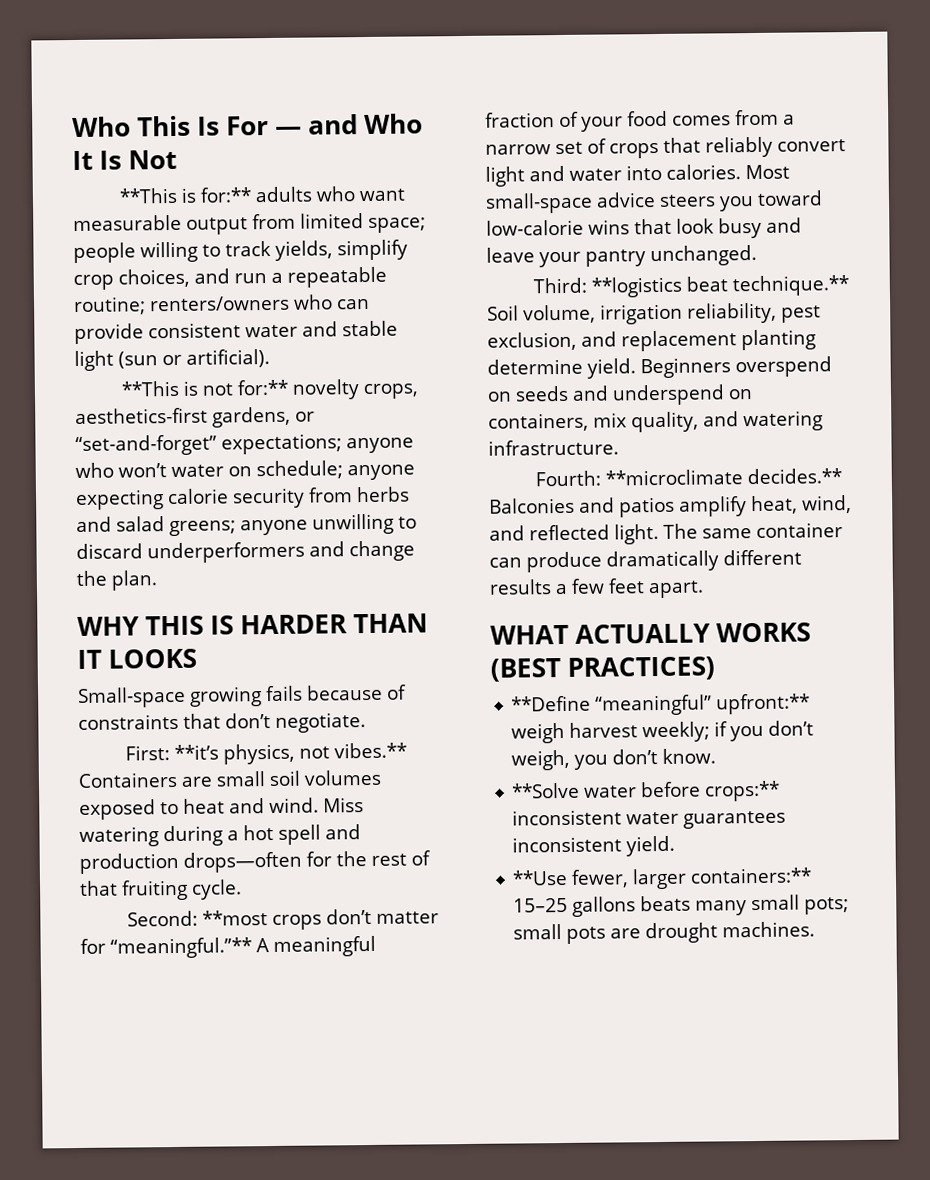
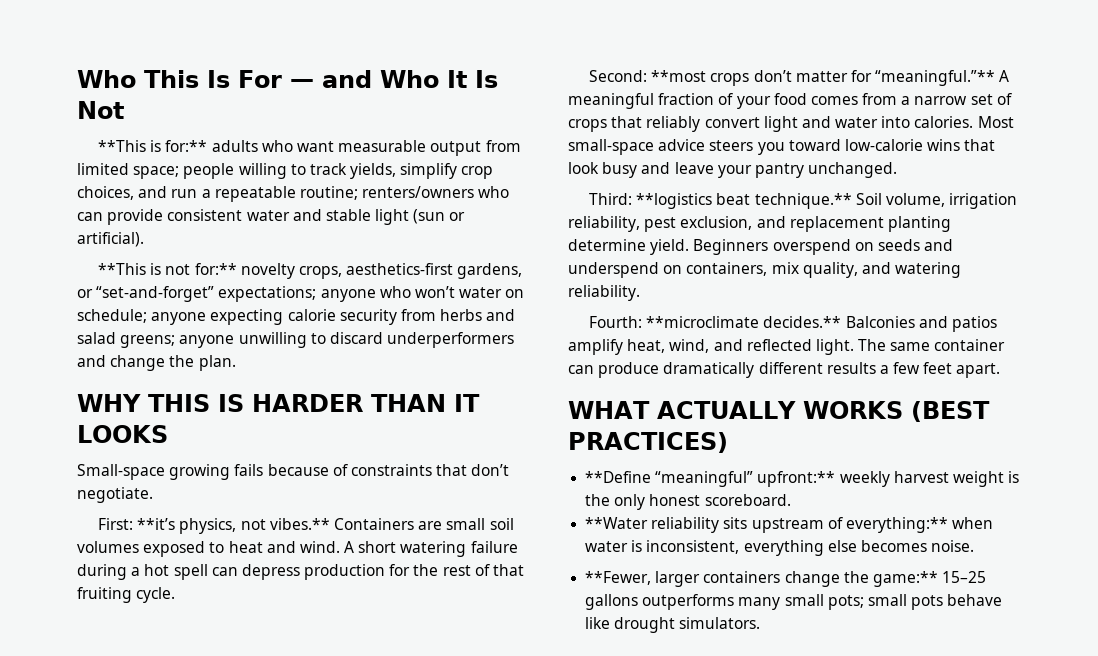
[323,797,364,813] [79,826,159,847] Miss watering -> [344,541,518,557] A short watering failure
[325,824,361,840] [79,851,302,874] and production drops—often -> [211,564,386,580] can depress production
[488,439,619,456] infrastructure. -> [568,285,640,301] reliability.
[511,720,815,744] [511,748,717,771] [511,780,781,802] [512,809,787,829] [512,835,676,857] [512,867,813,890] weigh harvest weekly; if you don’t weigh, you don’t know. // **Solve water before crops:** inconsistent water guarantees inconsistent yield. // **Use fewer, larger containers:** -> [839,471,1020,487] [585,494,791,510] [585,517,994,533] [585,540,975,556] [585,571,938,587] weekly harvest weight is the only honest scoreboard. // **Water reliability sits upstream of everything:** when water is inconsistent, everything else becomes noise. // **Fewer, larger containers change the game:**
[640,895,692,912] beats -> [642,594,735,610] outperforms
[610,921,816,944] are drought machines. -> [947,594,1003,606] [585,617,761,633] behave like drought simulators.

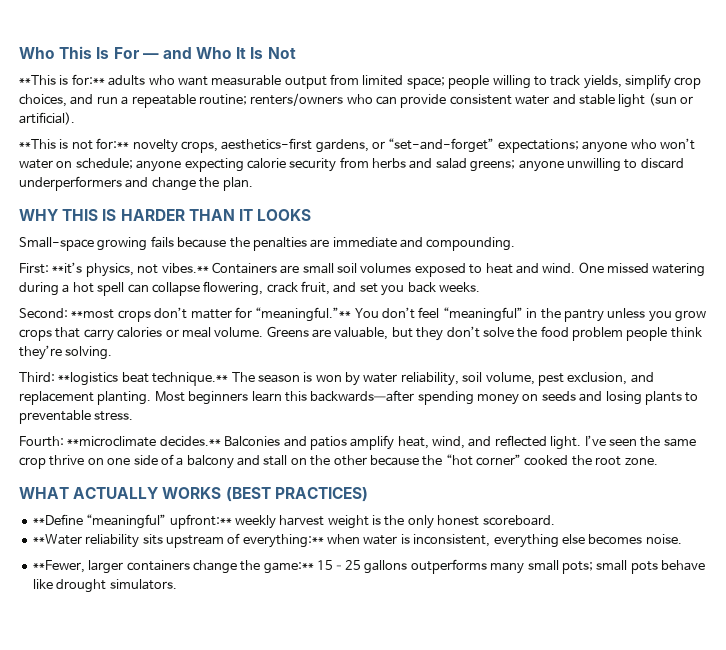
[332,464,510,476] [77,487,153,503] of constraints that don’t negotiate. -> [229,237,516,251] the penalties are immediate and compounding.
[344,541,518,557] A short watering failure -> [578,262,706,277] One missed watering
[241,564,525,580] [77,587,176,603] depress production for the rest of that fruiting cycle. -> [151,281,480,296] collapse flowering, crack fruit, and set you back weeks.
[999,70,1010,82] [568,93,1012,109] [568,116,1014,132] [568,139,996,155] [568,162,898,178] [589,193,1018,209] [568,216,951,232] [568,239,954,255] [568,262,962,278] [568,285,640,301] A meaningful fraction of your food comes from a narrow set of crops that reliably convert light and water into calories. Most small-space advice steers you toward low-calorie wins that look busy and leave your pantry unchanged. // Third: **logistics beat technique.** Soil volume, irrigation reliability, pest exclusion, and replacement planting determine yield. Beginners overspend on seeds and underspend on containers, mix quality, and watering reliability. -> [354,307,706,322] [19,326,702,341] [19,345,113,360] [19,372,654,386] [19,390,699,405] [19,410,134,424] You don’t feel “meaningful” in the pantry unless you grow crops that carry calories or meal volume. Greens are valuable, but they don’t solve the food problem people think they’re solving. // Third: **logistics beat technique.** The season is won by water reliability, soil volume, pest exclusion, and replacement planting. Most beginners learn this backwards—after spending money on seeds and losing plants to preventable stress.
[858,339,1006,351] [568,362,1001,378] The same container can produce dramatically different results a few feet apart. -> [584,435,696,447] [19,454,658,469] I’ve seen the same crop thrive on one side of a balcony and stall on the other because the “hot corner” cooked the root zone.

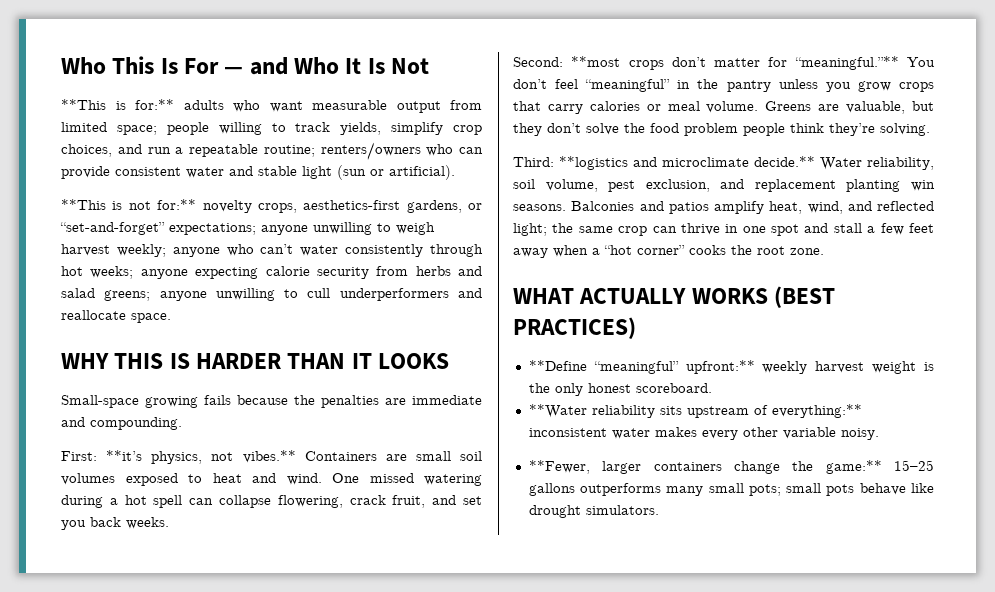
[630,138,695,150] [19,158,133,169] who won’t water on schedule; -> [313,222,435,235] [61,244,483,257] [61,266,134,279] unwilling to weigh harvest weekly; anyone who can’t water consistently through hot weeks;
[640,158,684,169] discard -> [307,288,331,298] cull
[151,177,253,191] change the plan. -> [61,310,171,323] reallocate space.
[121,372,398,386] beat technique.** The season is won by water -> [633,156,862,170] and microclimate decide.** Water
[97,390,699,405] [19,410,134,424] [19,436,221,447] planting. Most beginners learn this backwards—after spending money on seeds and losing plants to preventable stress. // Fourth: **microclimate decides.** -> [846,179,935,192] [513,204,566,211] planting win seasons.
[550,435,696,450] [19,454,443,469] light. I’ve seen the same crop thrive on one side of a balcony and stall on the other because the -> [513,223,934,236] [513,245,600,258] light; the same crop can thrive in one spot and stall a few feet away when a
[524,455,569,466] cooked -> [689,245,726,255] cooks
[327,534,682,548] when water is inconsistent, everything else becomes noise. -> [528,427,879,440] inconsistent water makes every other variable noisy.

